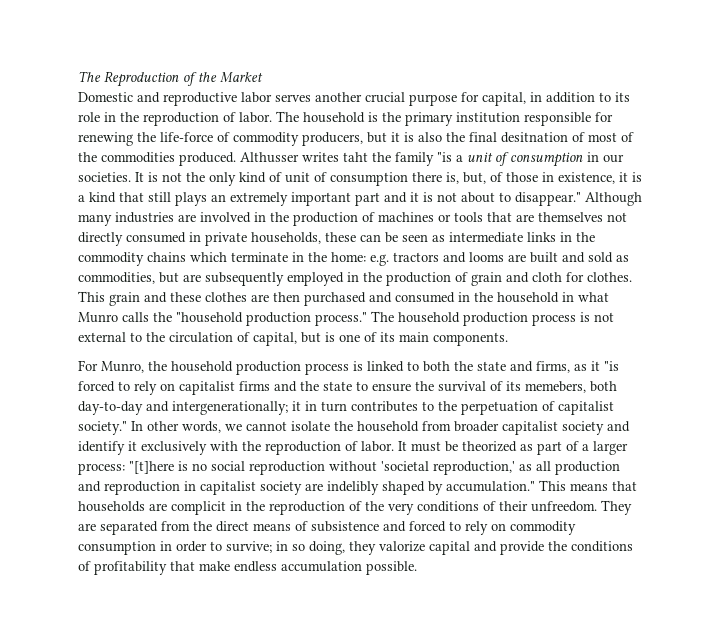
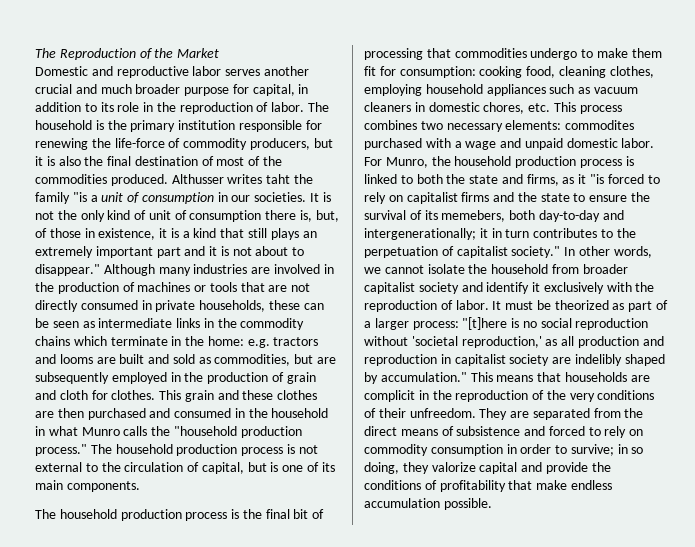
(405, 97) none -> [75,84,181,94] and much broader
[501,132,568,143] desitnation -> [134,156,198,166] destination
[538,212,603,222] themselves -> (288, 288) none
(508, 339) none -> [35,509,325,521] [364,48,662,60] [364,66,654,78] [364,84,638,96] [364,102,622,114] [364,120,635,132] [364,138,655,150] The household production process is the final bit of processing that commodities undergo to make them fit for consumption: cooking food, cleaning clothes, employing household appliances such as vacuum cleaners in domestic chores, etc. This process combines two necessary elements: commodites purchased with a wage and unpaid domestic labor.

